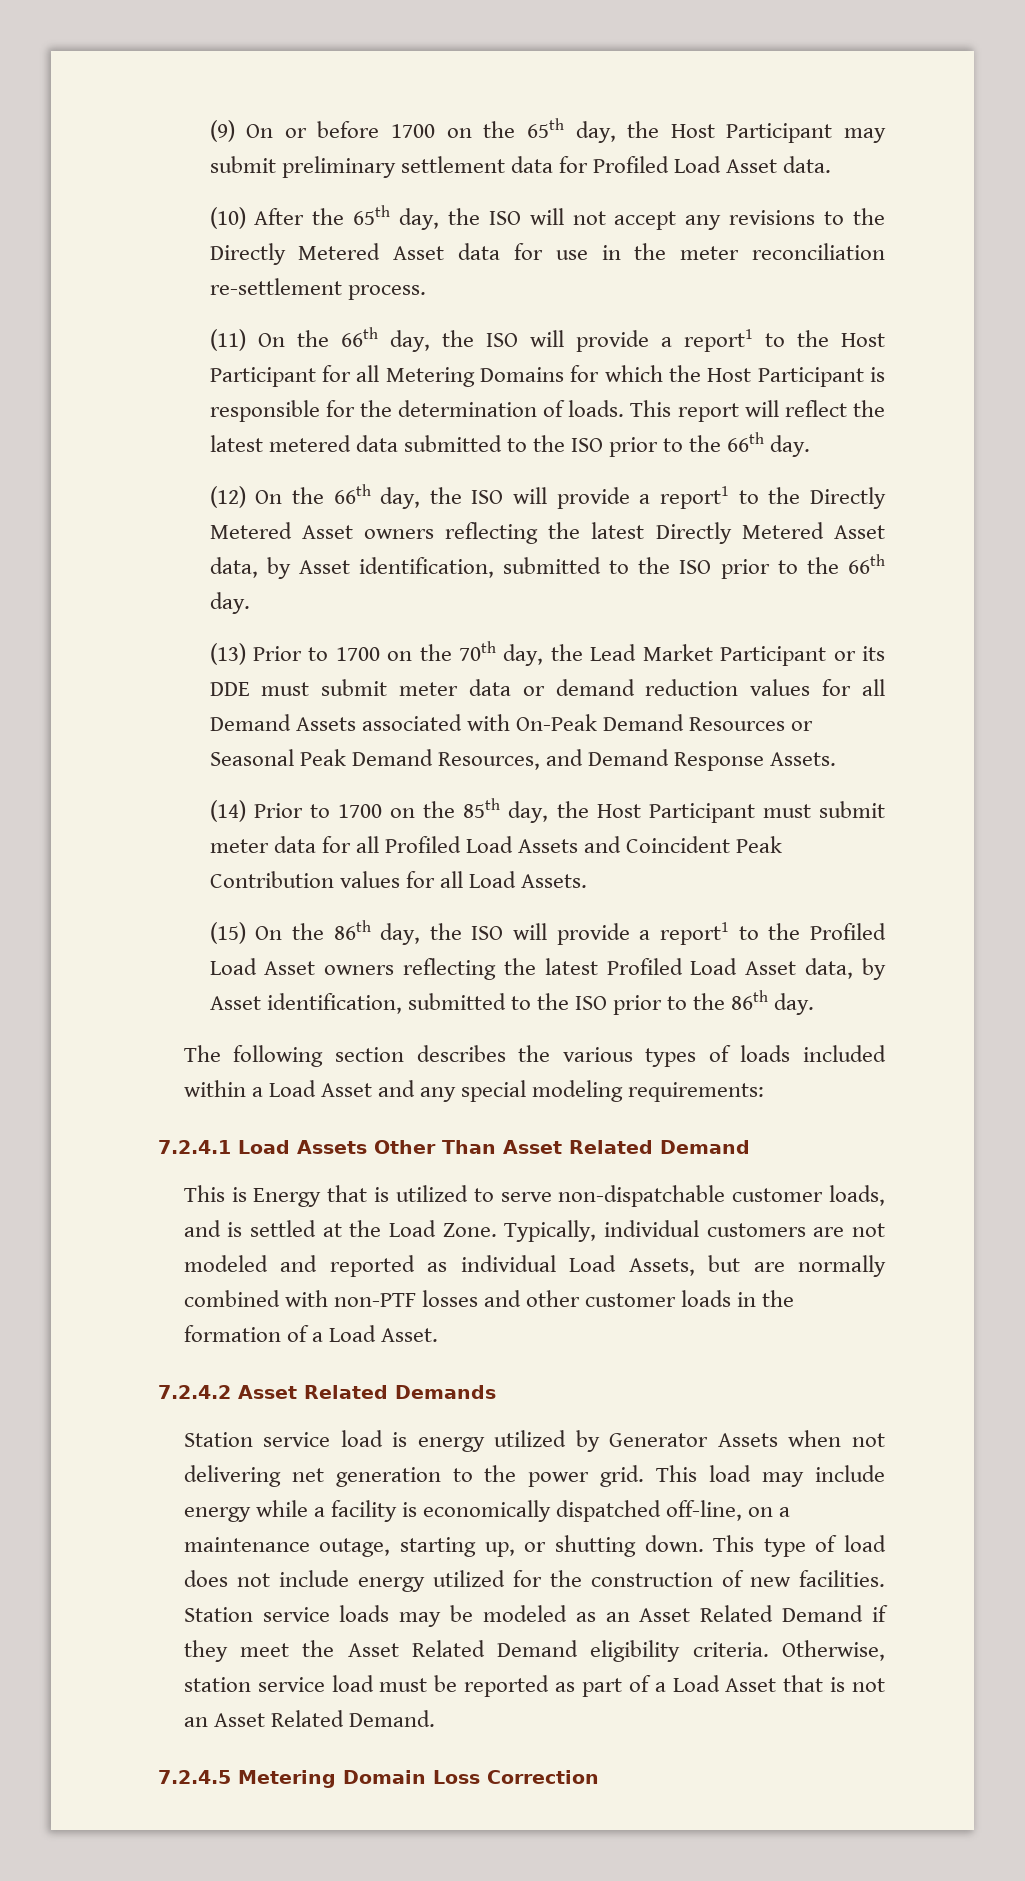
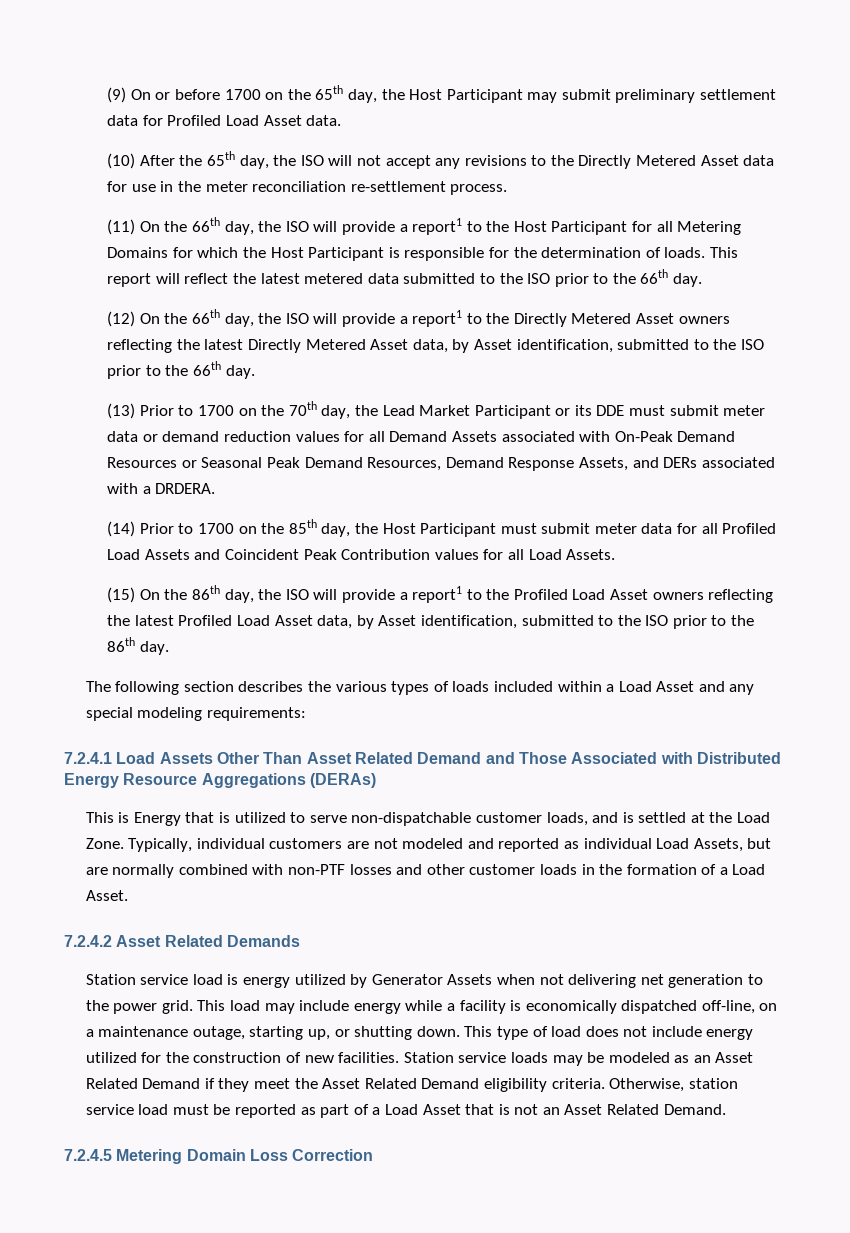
[545,749,583,766] and -> (442, 464) none
[770,752,837,766] Assets. -> [578,457,775,471] [107,483,216,494] Assets, and DERs associated with a DRDERA.
(750, 1147) none -> [485,752,781,764] [64,773,376,788] and Those Associated with Distributed Energy Resource Aggregations (DERAs)

